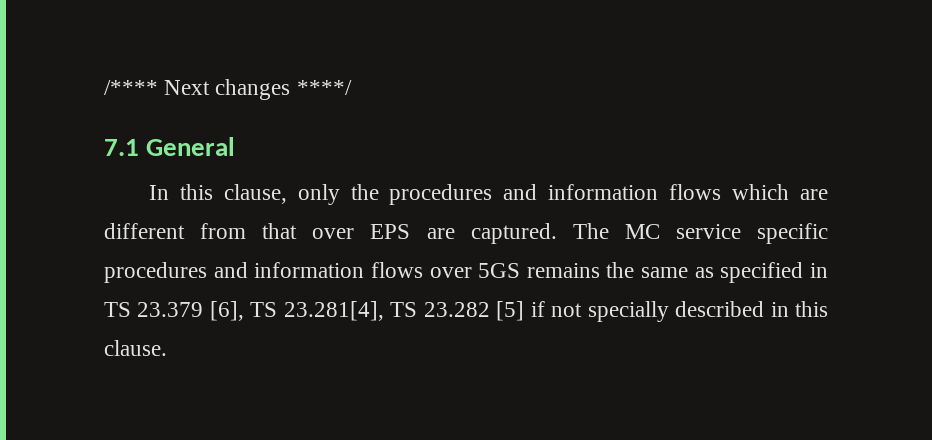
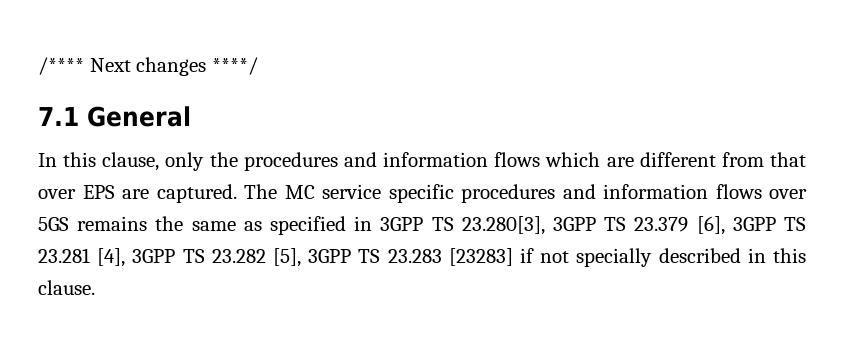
[104,301,525,321] TS 23.379 [6], TS 23.281[4], TS 23.282 [5] -> [380,216,807,235] [38,248,513,267] 3GPP TS 23.280[3], 3GPP TS 23.379 [6], 3GPP TS 23.281 [4], 3GPP TS 23.282 [5], 3GPP TS 23.283 [23283]

